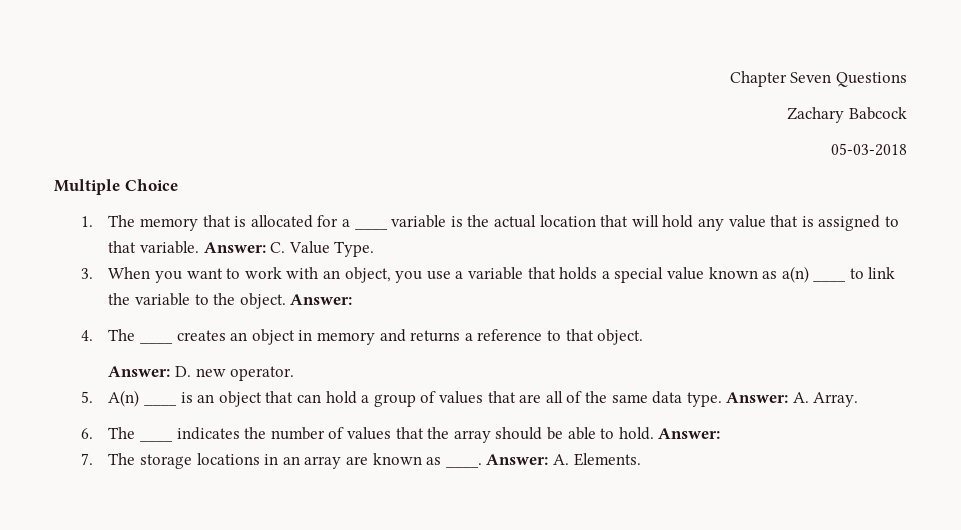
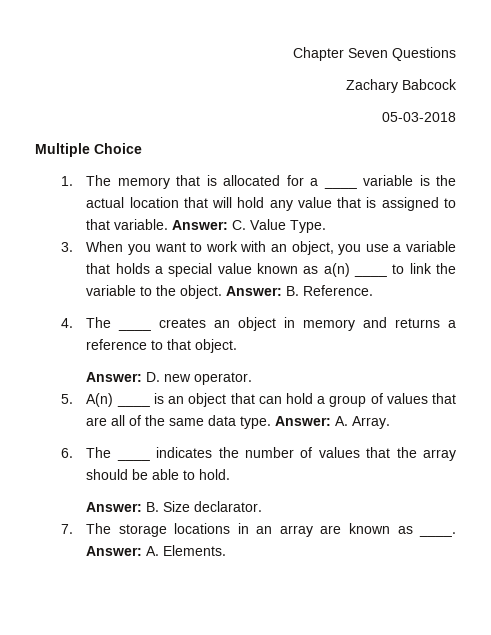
(353, 299) none -> [286,285,374,296] B. Reference.
[658,428,721,439] Answer: -> [86,501,263,512] // Answer: B. Size declarator.

